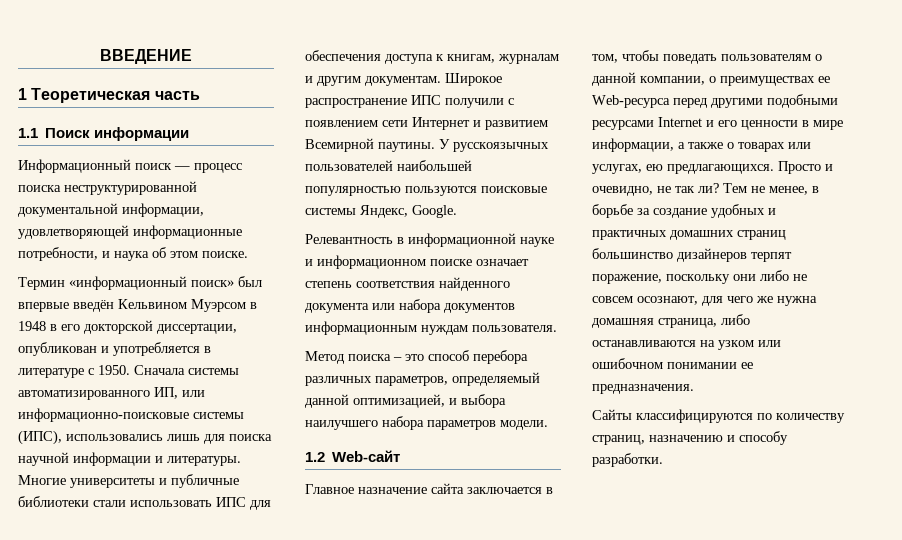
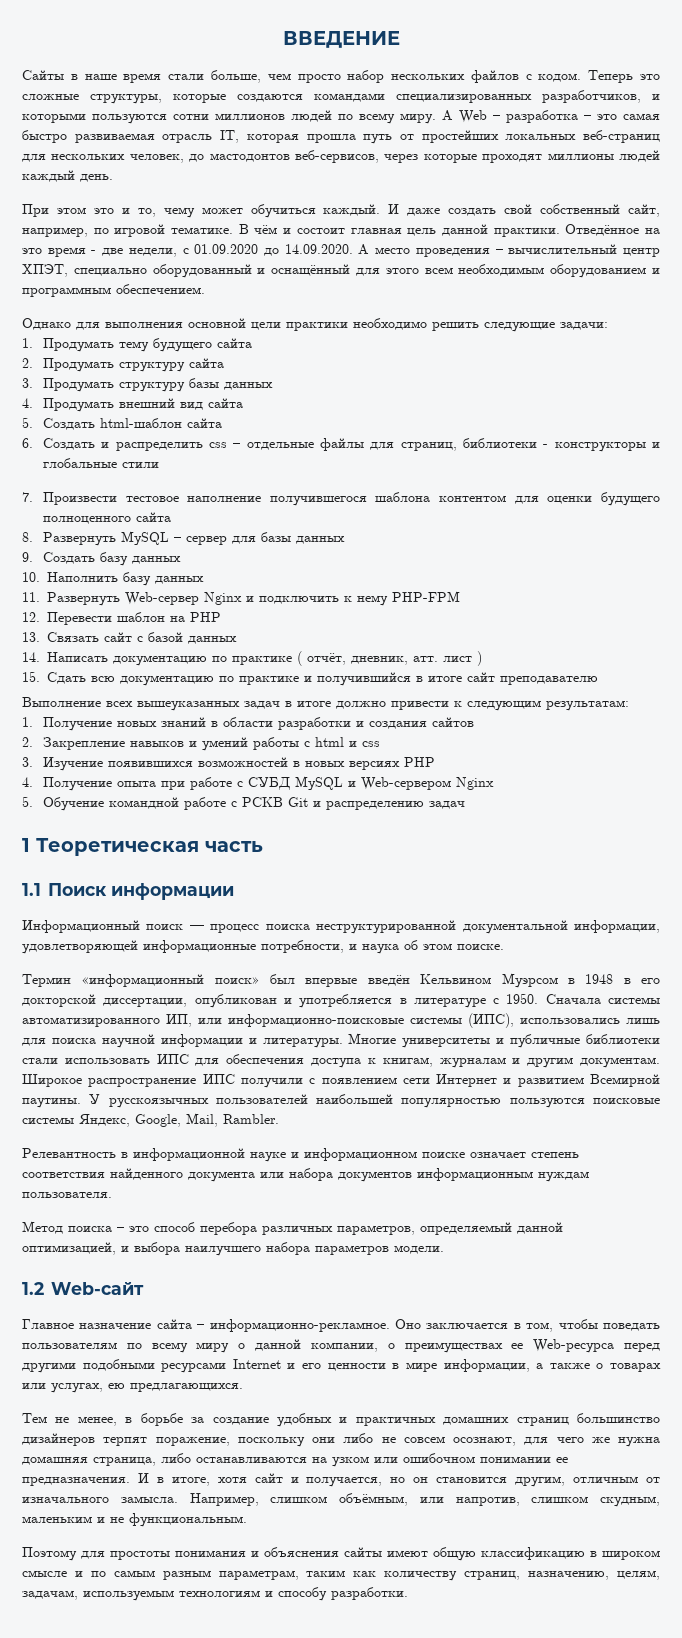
(192, 56) none -> [22,70,660,83] [22,90,660,104] [22,110,660,124] [22,130,660,144] [22,150,660,163] [22,170,113,182] [22,204,661,218] [22,224,660,237] [22,244,660,257] [22,264,660,278] [22,284,205,297] [22,318,608,332] [22,338,252,352] [22,358,224,372] [22,378,273,392] [22,398,243,412] [22,417,222,430] [22,438,660,452] [42,458,159,468] [22,492,660,506] [42,512,171,524] [22,531,345,546] [22,552,181,566] [22,572,204,586] [22,591,460,606] [22,612,221,625] [22,632,237,644] [22,651,482,666] [22,671,598,686] [22,697,629,711] [22,717,474,731] [22,737,380,751] [22,757,435,771] [22,776,494,791] [22,796,465,811] // Сайты в наше время стали больше, чем просто набор нескольких файлов с кодом. Теперь это сложные структуры, которые создаются командами специализированных разработчиков, и которыми пользуются сотни миллионов людей по всему миру. А Web – разработка – это самая быстро развиваемая отрасль IT, которая прошла путь от простейших локальных веб-страниц для нескольких человек, до мастодонтов веб-сервисов, через которые проходят миллионы людей каждый день. // При этом это и то, чему может обучиться каждый. И даже создать свой собственный сайт, например, по игровой тематике. В чём и состоит главная цель данной практики. Отведённое на это время - две недели, с 01.09.2020 до 14.09.2020. А место проведения – вычислительный центр ХПЭТ, специально оборудованный и оснащённый для этого всем необходимым оборудованием и программным обеспечением. // Однако для выполнения основной цели практики необходимо решить следующие задачи: // 1. Продумать тему будущего сайта // 2. Продумать структуру сайта // 3. Продумать структуру базы данных // 4. Продумать внешний вид сайта // 5. Создать html-шаблон сайта // 6. Создать и распределить css – отдельные файлы для страниц, библиотеки - конструкторы и глобальные стили // 7. Произвести тестовое наполнение получившегося шаблона контентом для оценки будущего полноценного сайта // 8. Развернуть MySQL – сервер для базы данных // 9. Создать базу данных // 10. Наполнить базу данных // 11. Развернуть Web-сервер Nginx и подключить к нему PHP-FPM // 12. Перевести шаблон на PHP // 13. Связать сайт с базой данных // 14. Написать документацию по практике ( отчёт, дневник, атт. лист ) // 15. Сдать всю документацию по практике и получившийся в итоге сайт преподавателю // Выполнение всех вышеуказанных задач в итоге должно привести к следующим результатам: // 1. Получение новых знаний в области разработки и создания сайтов // 2. Закрепление навыков и умений работы с html и css // 3. Изучение появившихся возможностей в новых версиях PHP // 4. Получение опыта при работе с СУБД MySQL и Web-сервером Nginx // 5. Обучение командной работе с РСКВ Git и распределению задач
[412,205,457,218] Google. -> [135,1113,279,1127] Google, Mail, Rambler.
(464, 488) none -> [197,1319,421,1332] – информационно-рекламное. Оно
(811, 57) none -> [126,1342,230,1353] по всему миру
[778,161,833,174] [592,183,719,196] Просто и очевидно, не так ли? -> (243, 1387) //
[592,409,845,423] [592,435,723,445] // Сайты классифицируются по количеству страниц, назначению -> [137,1473,660,1487] [22,1493,660,1507] [22,1513,247,1527] [22,1547,660,1561] [22,1570,661,1581] [22,1590,260,1601] И в итоге, хотя сайт и получается, но он становится другим, отличным от изначального замысла. Например, слишком объёмным, или напротив, слишком скудным, маленьким и не функциональным. // Поэтому для простоты понимания и объяснения сайты имеют общую классификацию в широком смысле и по самым разным параметрам, таким как количеству страниц, назначению, целям, задачам, используемым технологиям

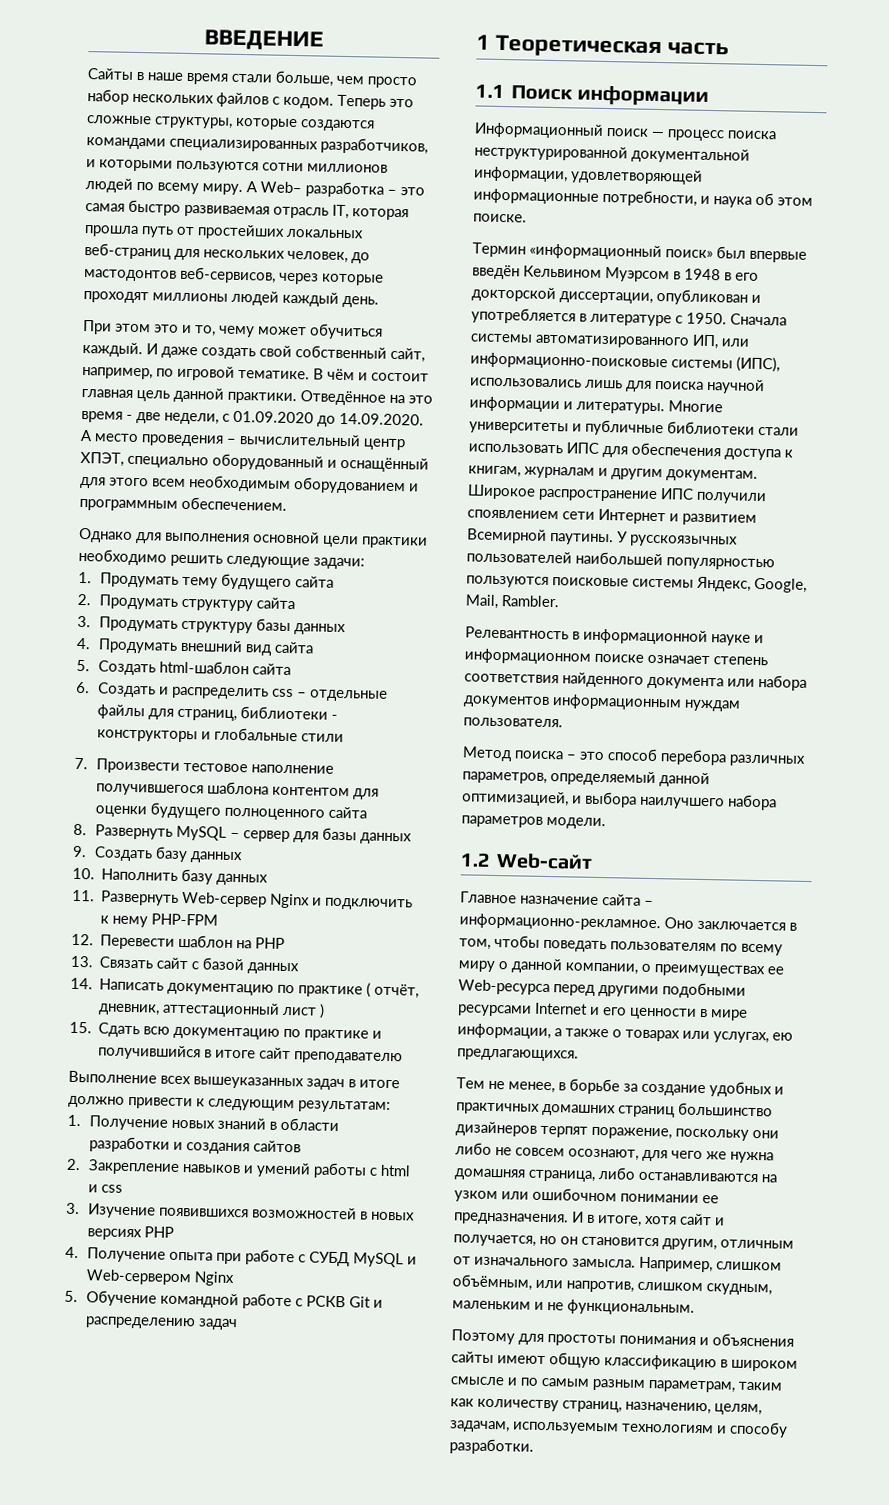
[459,110,500,123] Web – -> [260,181,302,194] Web–
[413,656,438,662] атт. -> [162,1001,281,1018] аттестационный
[309,1077,397,1084] с появлением -> [467,509,559,520] споявлением

